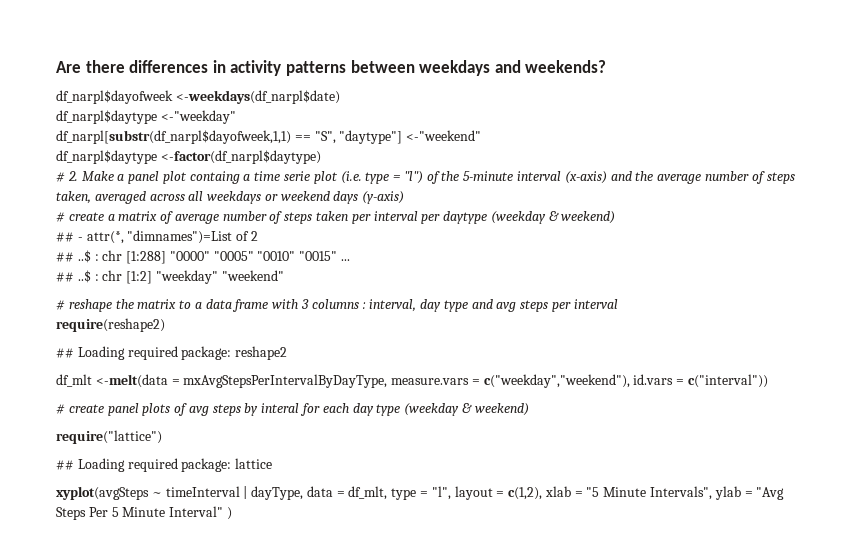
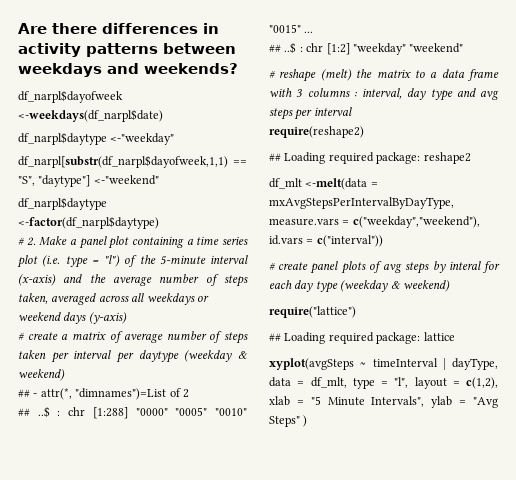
[189,171,240,184] containg -> [132,236,184,248] containing
[284,171,311,181] serie -> [221,236,248,245] series
(112, 305) none -> [320,69,352,81] (melt)
[56,506,224,520] Steps Per 5 Minute Interval" -> [269,416,300,427] Steps"

